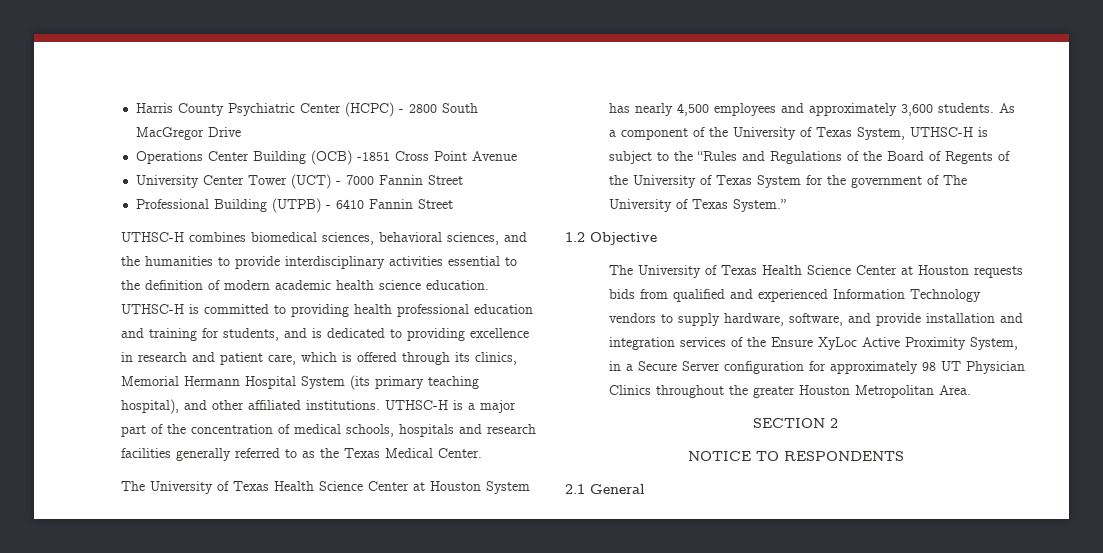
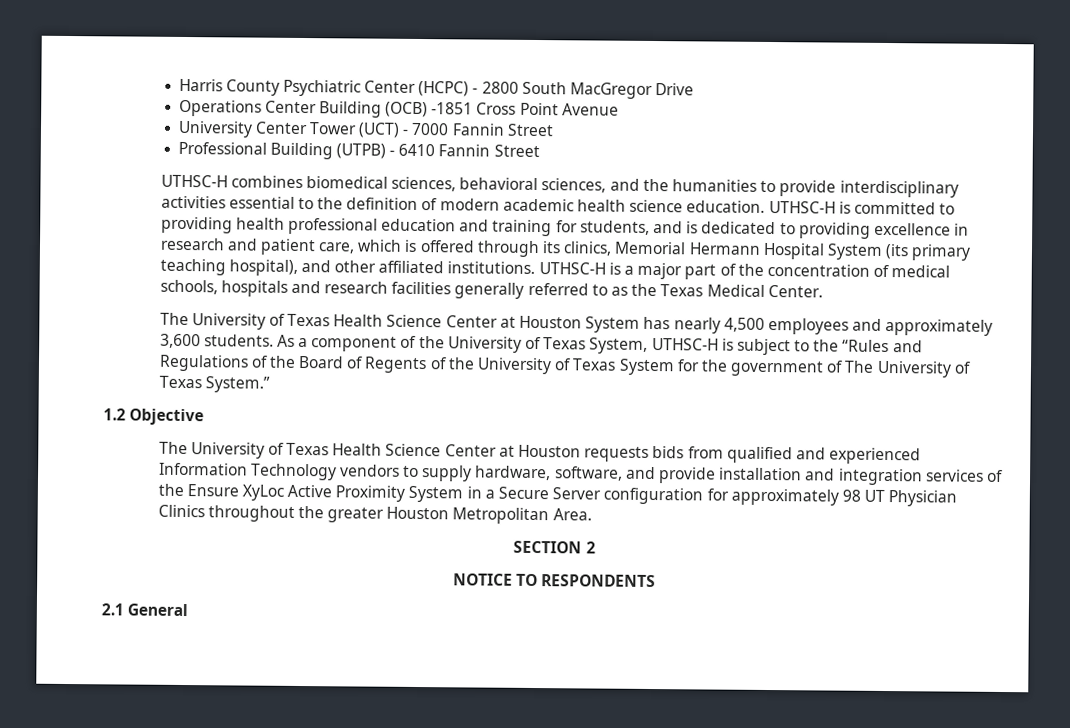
[969,337,1018,350] System, -> [408,485,464,503] System

